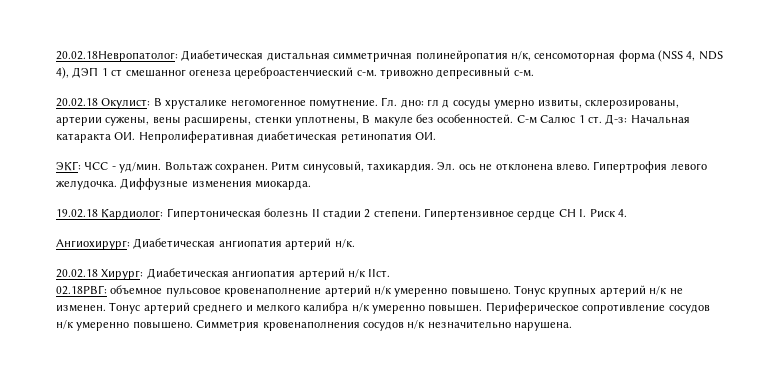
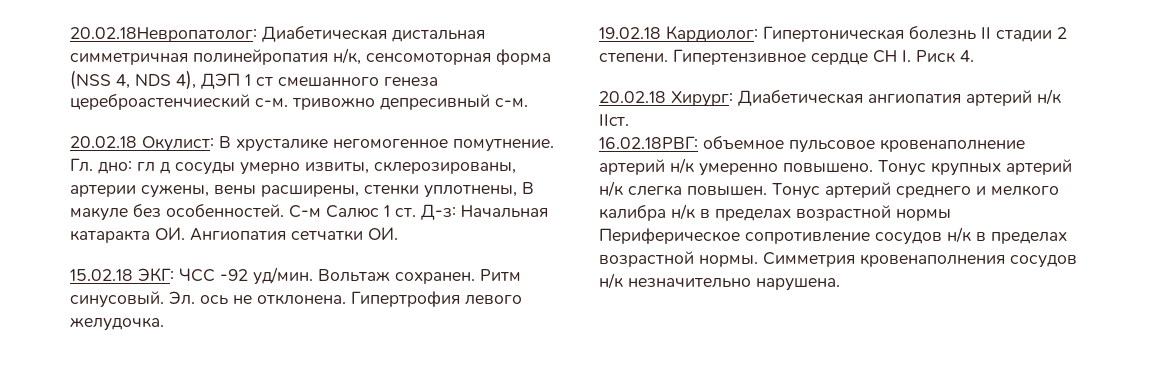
[125,69,231,77] смешанног огенеза -> [278,77,438,86] смешанного генеза
[138,131,412,143] Непролиферативная диабетическая ретинопатия -> [190,228,363,241] Ангиопатия сетчатки
(436, 136) none -> [70,269,133,281] 15.02.18
[111,166,116,170] - -> [220,269,248,281] -92
[302,161,434,173] синусовый, тахикардия. -> [70,291,164,308] синусовый.
[495,163,590,171] отклонена влево. -> [257,294,346,305] отклонена.
[120,178,312,190] Диффузные изменения миокарда. -> (164, 324) none
[56,238,355,250] // Ангиохирург: Диабетическая ангиопатия артерий н/к. -> (974, 56) none
[56,285,107,295] 02.18РВГ: -> [599,136,698,149] 16.02.18РВГ:
[669,288,683,294] [56,305,106,312] не изменен. -> [628,185,767,196] слегка повышен.
[372,302,710,314] [56,320,193,331] умеренно повышен. Периферическое сопротивление сосудов н/к умеренно повышено. -> [700,205,951,221] [599,227,1067,245] [599,251,758,267] в пределах возрастной нормы Периферическое сопротивление сосудов н/к в пределах возрастной нормы.

